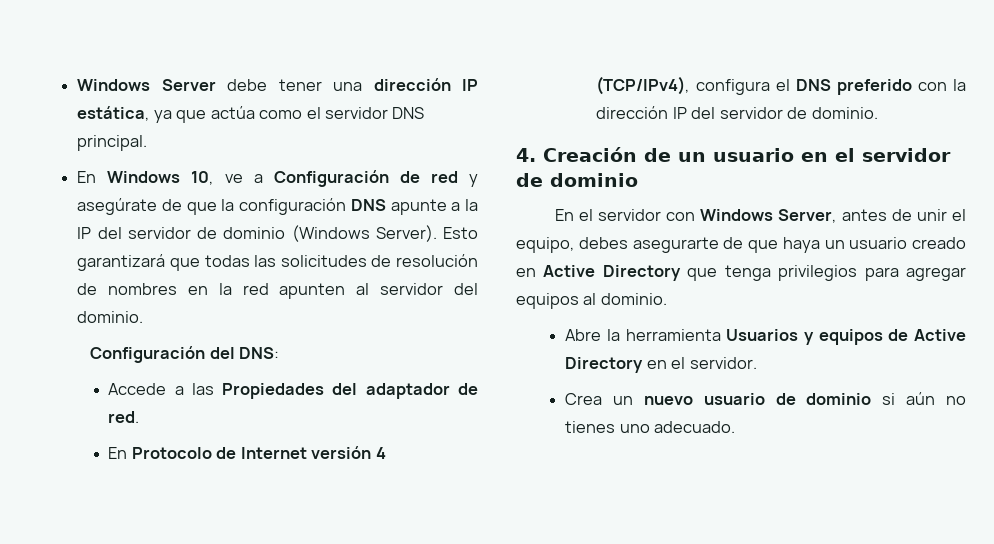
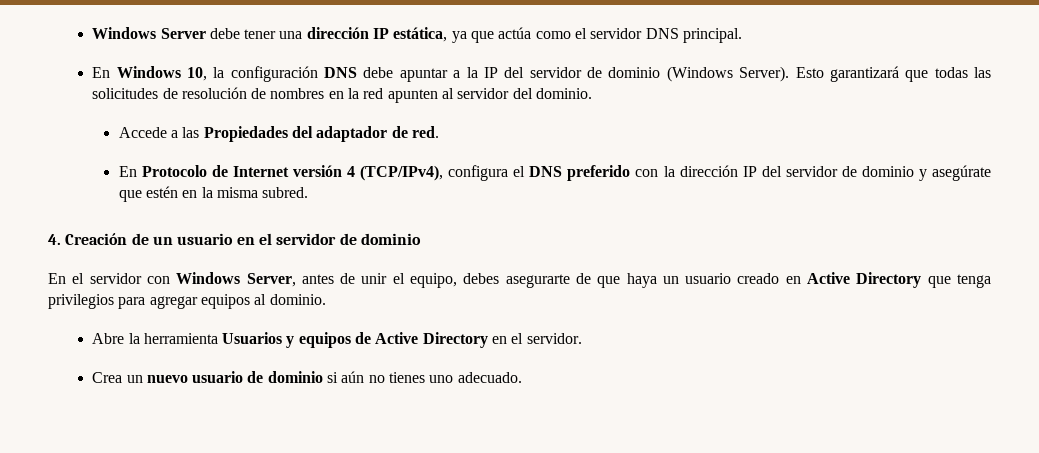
[224,170,478,187] [77,198,217,215] ve a Configuración de red y asegúrate de que -> (207, 74) none
[390,199,447,215] apunte -> [363,67,448,82] debe apuntar
[90,346,280,363] // Configuración del DNS: -> (593, 93) none
[811,107,878,119] dominio. -> [861,165,992,181] [118,186,309,202] dominio y asegúrate que estén en la misma subred.

